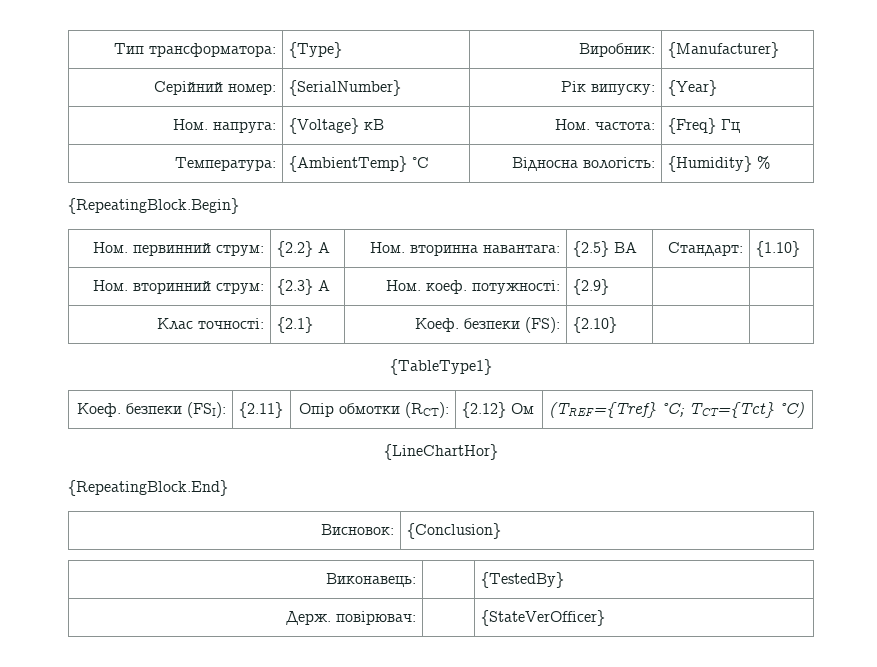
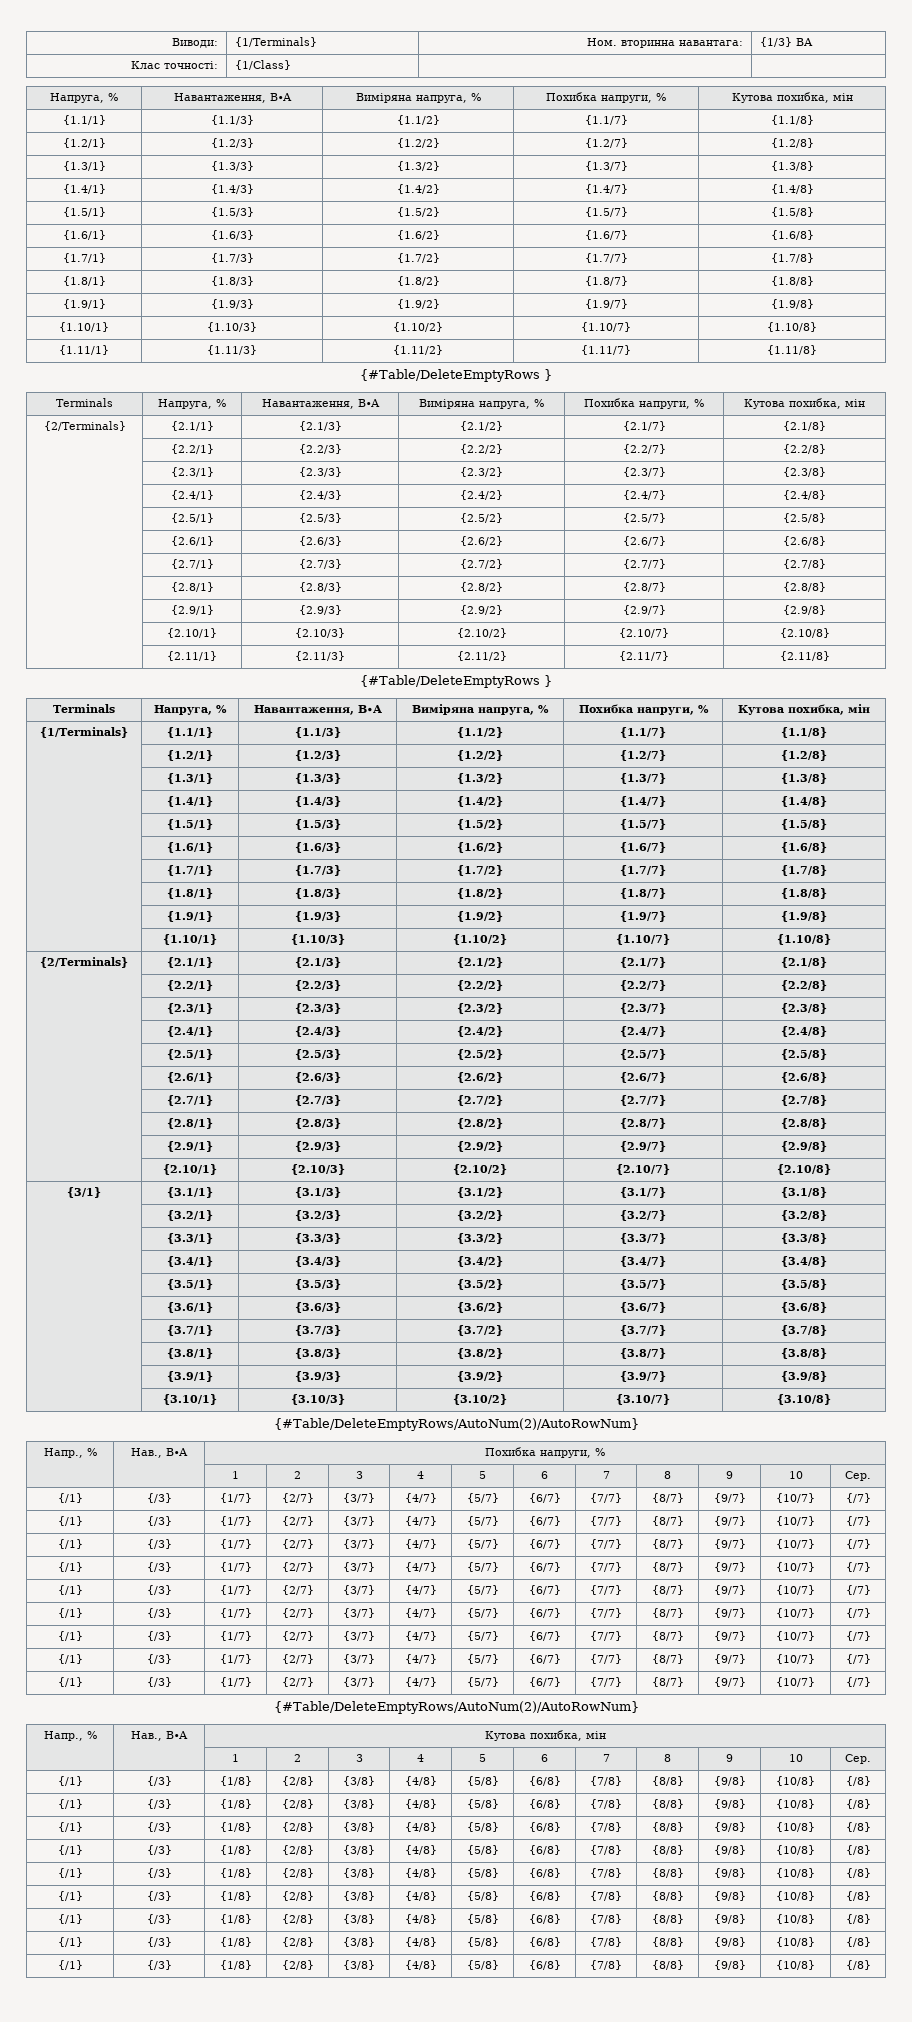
[114,43,277,57] [288,42,342,58] [579,43,656,57] [667,42,779,58] [154,81,277,95] [288,80,401,96] [561,81,656,95] [667,80,717,96] [173,119,277,133] [288,118,384,134] [555,119,656,130] [667,118,740,134] [175,157,277,171] [288,156,429,172] [512,157,656,171] [667,156,770,172] [68,198,239,214] [93,242,265,256] [276,241,330,257] Тип трансформатора: | {Type} | Виробник: | {Manufacturer} // Серійний номер: | {SerialNumber} | Рік випуску: | {Year} // Ном. напруга: | {Voltage} кВ | Ном. частота: | {Freq} Гц // Температура: | {AmbientTemp} °C | Відносна вологість: | {Humidity} % // {RepeatingBlock.Begin} // Ном. первинний струм: | {2.2} A -> [172,38,219,48] [234,37,317,47] Виводи: | {1/Terminals}
[572,241,609,257] {2.5} -> [759,37,792,47] {1/3}
[668,242,744,256] [755,241,800,257] [93,280,265,294] [276,279,330,295] [386,280,561,294] [572,279,609,295] [157,318,265,330] [276,317,313,333] [415,317,561,333] [572,317,617,333] [390,359,492,375] [77,402,227,418] [238,402,283,418] [299,402,450,418] [461,402,534,418] [548,402,804,418] [384,444,498,460] [68,480,228,496] [321,524,395,535] [406,523,501,539] [326,573,417,587] [480,572,564,588] [286,611,417,625] [480,610,605,626] | Стандарт: | {1.10} // Ном. вторинний струм: | {2.3} A | Ном. коеф. потужності: | {2.9} | | // Клас точності: | {2.1} | Коеф. безпеки (FS): | {2.10} | | // {TableType1} // Коеф. безпеки (FSI): | {2.11} | Опір обмотки (RCT): | {2.12} Ом | (TREF={Tref} °C; TCT={Tct} °C) // {LineChartHor} // {RepeatingBlock.End} // Висновок: | {Conclusion} // Виконавець: | | {TestedBy} // Держ. повірювач: | | {StateVerOfficer} -> [131,61,219,69] [234,60,291,70] [50,93,119,103] [173,93,292,103] [355,93,481,103] [546,92,666,103] [731,92,853,103] [62,115,106,125] [210,115,254,125] [396,115,440,125] [584,115,628,125] [770,115,814,125] [62,138,106,148] [210,138,254,148] [396,138,440,148] [584,138,628,148] [770,138,814,148] [62,161,106,171] [210,161,254,171] [396,161,440,171] [584,161,628,171] [770,161,814,171] [62,184,106,194] [210,184,254,194] [396,184,440,194] [584,184,628,194] [770,184,814,194] [62,207,106,217] [210,207,254,217] [396,207,440,217] [584,207,628,217] [770,207,814,217] [62,230,106,240] [210,230,254,240] [396,230,440,240] [584,230,628,240] [770,230,814,240] [62,253,106,263] [210,253,254,263] [396,253,440,263] [584,253,628,263] [770,253,814,263] [62,276,106,286] [210,276,254,286] [396,276,440,286] [584,276,628,286] [770,276,814,286] [62,299,106,309] [210,299,254,309] [396,299,440,309] [584,299,628,309] [770,299,814,309] [59,322,109,332] [207,322,257,332] [393,322,443,332] [581,322,631,332] [767,322,817,332] [59,345,109,355] [207,345,257,355] [393,345,443,355] [581,345,631,355] [767,345,817,355] [360,369,552,382] [56,398,113,407] [158,399,226,409] [261,399,380,409] [419,399,544,409] [584,398,704,409] [744,398,865,409] [43,421,126,431] [170,421,214,431] [298,421,342,431] [460,421,503,431] [622,421,666,431] [783,421,826,431] [170,444,214,454] [298,444,342,454] [460,444,503,454] [622,444,666,454] [783,444,826,454] [170,467,214,477] [298,467,342,477] [460,467,503,477] [622,467,666,477] [783,467,826,477] [170,490,214,500] [298,490,342,500] [460,490,503,500] [622,490,666,500] [783,490,826,500] [170,513,214,523] [298,513,342,523] [460,513,503,523] [622,513,666,523] [783,513,826,523] [170,536,214,546] [298,536,342,546] [460,536,503,546] [622,536,666,546] [783,536,826,546] [170,559,214,569] [298,559,342,569] [460,559,503,569] [622,559,666,569] [783,559,826,569] [170,582,214,592] [298,582,342,592] [460,582,503,592] [622,582,666,592] [783,582,826,592] [170,605,214,615] [298,605,342,615] [460,605,503,615] [622,605,666,615] [783,605,826,615] [167,628,217,638] [295,628,345,638] [456,628,507,638] [619,628,669,638] [779,628,830,638] [167,651,217,661] [295,651,345,661] [456,651,507,661] [619,651,669,661] [779,651,830,661] [360,675,552,688] [53,704,116,713] [154,705,227,715] [253,705,382,715] [412,704,549,715] [578,704,709,715] [738,704,870,715] [40,727,129,738] [167,727,213,738] [294,727,341,738] [457,727,503,738] [620,727,666,738] [781,727,827,738] [167,750,213,761] [294,750,341,761] [457,750,503,761] [620,750,666,761] [781,750,827,761] [167,773,213,784] [294,773,341,784] [457,773,503,784] [620,773,666,784] [781,773,827,784] [167,796,213,807] [294,796,341,807] [457,796,503,807] [620,796,666,807] [781,796,827,807] [167,819,213,830] [294,819,341,830] [457,819,503,830] [620,819,666,830] [781,819,827,830] [167,842,213,853] [294,842,341,853] [457,842,503,853] [620,842,666,853] [781,842,827,853] [167,865,213,876] [294,865,341,876] [457,865,503,876] [620,865,666,876] [781,865,827,876] [167,888,213,899] [294,888,341,899] [457,888,503,899] [620,888,666,899] [781,888,827,899] [167,911,213,922] [294,911,341,922] [457,911,503,922] [620,911,666,922] [781,911,827,922] [163,934,217,945] [290,934,345,945] [453,934,507,945] [616,934,670,945] [777,934,831,945] [40,957,129,968] [167,957,213,968] [294,957,341,968] [457,957,503,968] [620,957,666,968] [781,957,827,968] [167,980,213,991] [294,980,341,991] [457,980,503,991] [620,980,666,991] [781,980,827,991] [167,1003,213,1014] [294,1003,341,1014] [457,1003,503,1014] [620,1003,666,1014] [781,1003,827,1014] [167,1026,213,1037] [294,1026,341,1037] [457,1026,503,1037] [620,1026,666,1037] [781,1026,827,1037] [167,1049,213,1060] [294,1049,341,1060] [457,1049,503,1060] [620,1049,666,1060] [781,1049,827,1060] [167,1072,213,1083] [294,1072,341,1083] [457,1072,503,1083] [620,1072,666,1083] [781,1072,827,1083] [167,1095,213,1106] [294,1095,341,1106] [457,1095,503,1106] [620,1095,666,1106] [781,1095,827,1106] [167,1118,213,1129] [294,1118,341,1129] [457,1118,503,1129] [620,1118,666,1129] [781,1118,827,1129] [167,1141,213,1152] [294,1141,341,1152] [457,1141,503,1152] [620,1141,666,1152] [781,1141,827,1152] [163,1164,217,1175] [290,1164,345,1175] [453,1164,507,1175] [616,1164,670,1175] [777,1164,831,1175] [67,1187,101,1198] [167,1187,213,1198] [294,1187,341,1198] [457,1187,503,1198] [620,1187,666,1198] [781,1187,827,1198] [167,1210,213,1221] [294,1210,341,1221] [457,1210,503,1221] [620,1210,666,1221] [781,1210,827,1221] [167,1233,213,1244] [294,1233,341,1244] [457,1233,503,1244] [620,1233,666,1244] [781,1233,827,1244] [167,1256,213,1267] [294,1256,341,1267] [457,1256,503,1267] [620,1256,666,1267] [781,1256,827,1267] [167,1279,213,1290] [294,1279,341,1290] [457,1279,503,1290] [620,1279,666,1290] [781,1279,827,1290] [167,1302,213,1313] [294,1302,341,1313] [457,1302,503,1313] [620,1302,666,1313] [781,1302,827,1313] [167,1325,213,1336] [294,1325,341,1336] [457,1325,503,1336] [620,1325,666,1336] [781,1325,827,1336] [167,1348,213,1359] [294,1348,341,1359] [457,1348,503,1359] [620,1348,666,1359] [781,1348,827,1359] [167,1371,213,1382] [294,1371,341,1382] [457,1371,503,1382] [620,1371,666,1382] [781,1371,827,1382] [163,1394,217,1405] [290,1394,345,1405] [453,1394,507,1405] [616,1394,670,1405] [777,1394,831,1405] [273,1418,639,1431] [43,1448,97,1458] [131,1448,188,1458] [485,1447,605,1458] [232,1471,239,1479] [294,1471,301,1479] [355,1471,363,1479] [417,1471,424,1479] [479,1471,486,1479] [541,1471,548,1479] [602,1471,610,1479] [664,1471,671,1479] [726,1471,733,1479] [788,1471,803,1479] [845,1471,871,1481] [57,1493,83,1503] [146,1493,172,1503] [219,1493,252,1503] [281,1493,314,1503] [343,1493,375,1503] [404,1493,437,1503] [466,1493,499,1503] [528,1493,561,1503] [590,1493,622,1503] [651,1493,684,1503] [713,1493,746,1503] [776,1493,815,1503] [845,1493,871,1503] [57,1516,83,1526] [146,1516,172,1526] [219,1516,252,1526] [281,1516,314,1526] [343,1516,375,1526] [404,1516,437,1526] [466,1516,499,1526] [528,1516,561,1526] [590,1516,622,1526] [651,1516,684,1526] [713,1516,746,1526] [776,1516,815,1526] [845,1516,871,1526] [57,1539,83,1549] [146,1539,172,1549] [219,1539,252,1549] [281,1539,314,1549] [343,1539,375,1549] [404,1539,437,1549] [466,1539,499,1549] [528,1539,561,1549] [590,1539,622,1549] [651,1539,684,1549] [713,1539,746,1549] [776,1539,815,1549] [845,1539,871,1549] [57,1562,83,1572] [146,1562,172,1572] [219,1562,252,1572] [281,1562,314,1572] [343,1562,375,1572] [404,1562,437,1572] [466,1562,499,1572] [528,1562,561,1572] [590,1562,622,1572] [651,1562,684,1572] [713,1562,746,1572] [776,1562,815,1572] [845,1562,871,1572] [57,1585,83,1595] [146,1585,172,1595] [219,1585,252,1595] [281,1585,314,1595] [343,1585,375,1595] [404,1585,437,1595] [466,1585,499,1595] [528,1585,561,1595] [590,1585,622,1595] [651,1585,684,1595] [713,1585,746,1595] [776,1585,815,1595] [845,1585,871,1595] [57,1608,83,1618] [146,1608,172,1618] [219,1608,252,1618] [281,1608,314,1618] [343,1608,375,1618] [404,1608,437,1618] [466,1608,499,1618] [528,1608,561,1618] [590,1608,622,1618] [651,1608,684,1618] [713,1608,746,1618] [776,1608,815,1618] [845,1608,871,1618] [57,1631,83,1641] [146,1631,172,1641] [219,1631,252,1641] [281,1631,314,1641] [343,1631,375,1641] [404,1631,437,1641] [466,1631,499,1641] [528,1631,561,1641] [590,1631,622,1641] [651,1631,684,1641] [713,1631,746,1641] [776,1631,815,1641] [845,1631,871,1641] [57,1654,83,1664] [146,1654,172,1664] [219,1654,252,1664] [281,1654,314,1664] [343,1654,375,1664] [404,1654,437,1664] [466,1654,499,1664] [528,1654,561,1664] [590,1654,622,1664] [651,1654,684,1664] [713,1654,746,1664] [776,1654,815,1664] [845,1654,871,1664] [57,1677,83,1687] [146,1677,172,1687] [219,1677,252,1687] [281,1677,314,1687] [343,1677,375,1687] [404,1677,437,1687] [466,1677,499,1687] [528,1677,561,1687] [590,1677,622,1687] [651,1677,684,1687] [713,1677,746,1687] [776,1677,815,1687] [845,1677,871,1687] [273,1701,639,1714] [43,1731,97,1741] [131,1731,188,1741] [484,1730,606,1741] [232,1754,239,1762] [294,1754,301,1762] [355,1754,363,1762] [417,1754,424,1762] [479,1754,486,1762] [541,1754,548,1762] [602,1754,610,1762] [664,1754,671,1762] [726,1754,733,1762] [788,1754,803,1762] [845,1754,871,1764] [57,1776,83,1786] [146,1776,172,1786] [219,1776,252,1786] [281,1776,314,1786] [343,1776,375,1786] [404,1776,437,1786] [466,1776,499,1786] [528,1776,561,1786] [590,1776,622,1786] [651,1776,684,1786] [713,1776,746,1786] [776,1776,815,1786] [845,1776,871,1786] [57,1799,83,1809] [146,1799,172,1809] [219,1799,252,1809] [281,1799,314,1809] [343,1799,375,1809] [404,1799,437,1809] [466,1799,499,1809] [528,1799,561,1809] [590,1799,622,1809] [651,1799,684,1809] [713,1799,746,1809] [776,1799,815,1809] [845,1799,871,1809] [57,1822,83,1832] [146,1822,172,1832] [219,1822,252,1832] [281,1822,314,1832] [343,1822,375,1832] [404,1822,437,1832] [466,1822,499,1832] [528,1822,561,1832] [590,1822,622,1832] [651,1822,684,1832] [713,1822,746,1832] [776,1822,815,1832] [845,1822,871,1832] [57,1845,83,1855] [146,1845,172,1855] [219,1845,252,1855] [281,1845,314,1855] [343,1845,375,1855] [404,1845,437,1855] [466,1845,499,1855] [528,1845,561,1855] [590,1845,622,1855] [651,1845,684,1855] [713,1845,746,1855] [776,1845,815,1855] [845,1845,871,1855] [57,1868,83,1878] [146,1868,172,1878] [219,1868,252,1878] [281,1868,314,1878] [343,1868,375,1878] [404,1868,437,1878] [466,1868,499,1878] [528,1868,561,1878] [590,1868,622,1878] [651,1868,684,1878] [713,1868,746,1878] [776,1868,815,1878] [845,1868,871,1878] [57,1891,83,1901] [146,1891,172,1901] [219,1891,252,1901] [281,1891,314,1901] [343,1891,375,1901] [404,1891,437,1901] [466,1891,499,1901] [528,1891,561,1901] [590,1891,622,1901] [651,1891,684,1901] [713,1891,746,1901] [776,1891,815,1901] [845,1891,871,1901] [57,1914,83,1924] [146,1914,172,1924] [219,1914,252,1924] [281,1914,314,1924] [343,1914,375,1924] [404,1914,437,1924] [466,1914,499,1924] [528,1914,561,1924] [590,1914,622,1924] [651,1914,684,1924] [713,1914,746,1924] [776,1914,815,1924] [845,1914,871,1924] [57,1937,83,1947] [146,1937,172,1947] [219,1937,252,1947] [281,1937,314,1947] [343,1937,375,1947] [404,1937,437,1947] [466,1937,499,1947] [528,1937,561,1947] [590,1937,622,1947] [651,1937,684,1947] [713,1937,746,1947] [776,1937,815,1947] [845,1937,871,1947] [57,1960,83,1970] [146,1960,172,1970] [219,1960,252,1970] [281,1960,314,1970] [343,1960,375,1970] [404,1960,437,1970] [466,1960,499,1970] [528,1960,561,1970] [590,1960,622,1970] [651,1960,684,1970] [713,1960,746,1970] [776,1960,815,1970] [845,1960,871,1970] // Клас точності: | {1/Class} | | // Напруга, % | Навантаження, В∙А | Виміряна напруга, % | Похибка напруги, % | Кутова похибка, мін // {1.1/1} | {1.1/3} | {1.1/2} | {1.1/7} | {1.1/8} // {1.2/1} | {1.2/3} | {1.2/2} | {1.2/7} | {1.2/8} // {1.3/1} | {1.3/3} | {1.3/2} | {1.3/7} | {1.3/8} // {1.4/1} | {1.4/3} | {1.4/2} | {1.4/7} | {1.4/8} // {1.5/1} | {1.5/3} | {1.5/2} | {1.5/7} | {1.5/8} // {1.6/1} | {1.6/3} | {1.6/2} | {1.6/7} | {1.6/8} // {1.7/1} | {1.7/3} | {1.7/2} | {1.7/7} | {1.7/8} // {1.8/1} | {1.8/3} | {1.8/2} | {1.8/7} | {1.8/8} // {1.9/1} | {1.9/3} | {1.9/2} | {1.9/7} | {1.9/8} // {1.10/1} | {1.10/3} | {1.10/2} | {1.10/7} | {1.10/8} // {1.11/1} | {1.11/3} | {1.11/2} | {1.11/7} | {1.11/8} // {#Table/DeleteEmptyRows } // Terminals | Напруга, % | Навантаження, В∙А | Виміряна напруга, % | Похибка напруги, % | Кутова похибка, мін // {2/Terminals} | {2.1/1} | {2.1/3} | {2.1/2} | {2.1/7} | {2.1/8} // | {2.2/1} | {2.2/3} | {2.2/2} | {2.2/7} | {2.2/8} // | {2.3/1} | {2.3/3} | {2.3/2} | {2.3/7} | {2.3/8} // | {2.4/1} | {2.4/3} | {2.4/2} | {2.4/7} | {2.4/8} // | {2.5/1} | {2.5/3} | {2.5/2} | {2.5/7} | {2.5/8} // | {2.6/1} | {2.6/3} | {2.6/2} | {2.6/7} | {2.6/8} // | {2.7/1} | {2.7/3} | {2.7/2} | {2.7/7} | {2.7/8} // | {2.8/1} | {2.8/3} | {2.8/2} | {2.8/7} | {2.8/8} // | {2.9/1} | {2.9/3} | {2.9/2} | {2.9/7} | {2.9/8} // | {2.10/1} | {2.10/3} | {2.10/2} | {2.10/7} | {2.10/8} // | {2.11/1} | {2.11/3} | {2.11/2} | {2.11/7} | {2.11/8} // {#Table/DeleteEmptyRows } // Terminals | Напруга, % | Навантаження, В∙А | Виміряна напруга, % | Похибка напруги, % | Кутова похибка, мін // {1/Terminals} | {1.1/1} | {1.1/3} | {1.1/2} | {1.1/7} | {1.1/8} // | {1.2/1} | {1.2/3} | {1.2/2} | {1.2/7} | {1.2/8} // | {1.3/1} | {1.3/3} | {1.3/2} | {1.3/7} | {1.3/8} // | {1.4/1} | {1.4/3} | {1.4/2} | {1.4/7} | {1.4/8} // | {1.5/1} | {1.5/3} | {1.5/2} | {1.5/7} | {1.5/8} // | {1.6/1} | {1.6/3} | {1.6/2} | {1.6/7} | {1.6/8} // | {1.7/1} | {1.7/3} | {1.7/2} | {1.7/7} | {1.7/8} // | {1.8/1} | {1.8/3} | {1.8/2} | {1.8/7} | {1.8/8} // | {1.9/1} | {1.9/3} | {1.9/2} | {1.9/7} | {1.9/8} // | {1.10/1} | {1.10/3} | {1.10/2} | {1.10/7} | {1.10/8} // {2/Terminals} | {2.1/1} | {2.1/3} | {2.1/2} | {2.1/7} | {2.1/8} // | {2.2/1} | {2.2/3} | {2.2/2} | {2.2/7} | {2.2/8} // | {2.3/1} | {2.3/3} | {2.3/2} | {2.3/7} | {2.3/8} // | {2.4/1} | {2.4/3} | {2.4/2} | {2.4/7} | {2.4/8} // | {2.5/1} | {2.5/3} | {2.5/2} | {2.5/7} | {2.5/8} // | {2.6/1} | {2.6/3} | {2.6/2} | {2.6/7} | {2.6/8} // | {2.7/1} | {2.7/3} | {2.7/2} | {2.7/7} | {2.7/8} // | {2.8/1} | {2.8/3} | {2.8/2} | {2.8/7} | {2.8/8} // | {2.9/1} | {2.9/3} | {2.9/2} | {2.9/7} | {2.9/8} // | {2.10/1} | {2.10/3} | {2.10/2} | {2.10/7} | {2.10/8} // {3/1} | {3.1/1} | {3.1/3} | {3.1/2} | {3.1/7} | {3.1/8} // | {3.2/1} | {3.2/3} | {3.2/2} | {3.2/7} | {3.2/8} // | {3.3/1} | {3.3/3} | {3.3/2} | {3.3/7} | {3.3/8} // | {3.4/1} | {3.4/3} | {3.4/2} | {3.4/7} | {3.4/8} // | {3.5/1} | {3.5/3} | {3.5/2} | {3.5/7} | {3.5/8} // | {3.6/1} | {3.6/3} | {3.6/2} | {3.6/7} | {3.6/8} // | {3.7/1} | {3.7/3} | {3.7/2} | {3.7/7} | {3.7/8} // | {3.8/1} | {3.8/3} | {3.8/2} | {3.8/7} | {3.8/8} // | {3.9/1} | {3.9/3} | {3.9/2} | {3.9/7} | {3.9/8} // | {3.10/1} | {3.10/3} | {3.10/2} | {3.10/7} | {3.10/8} // {#Table/DeleteEmptyRows/AutoNum(2)/AutoRowNum} // Напр., % | Нав., В∙А | Похибка напруги, % // | | 1 | 2 | 3 | 4 | 5 | 6 | 7 | 8 | 9 | 10 | Сер. // {/1} | {/3} | {1/7} | {2/7} | {3/7} | {4/7} | {5/7} | {6/7} | {7/7} | {8/7} | {9/7} | {10/7} | {/7} // {/1} | {/3} | {1/7} | {2/7} | {3/7} | {4/7} | {5/7} | {6/7} | {7/7} | {8/7} | {9/7} | {10/7} | {/7} // {/1} | {/3} | {1/7} | {2/7} | {3/7} | {4/7} | {5/7} | {6/7} | {7/7} | {8/7} | {9/7} | {10/7} | {/7} // {/1} | {/3} | {1/7} | {2/7} | {3/7} | {4/7} | {5/7} | {6/7} | {7/7} | {8/7} | {9/7} | {10/7} | {/7} // {/1} | {/3} | {1/7} | {2/7} | {3/7} | {4/7} | {5/7} | {6/7} | {7/7} | {8/7} | {9/7} | {10/7} | {/7} // {/1} | {/3} | {1/7} | {2/7} | {3/7} | {4/7} | {5/7} | {6/7} | {7/7} | {8/7} | {9/7} | {10/7} | {/7} // {/1} | {/3} | {1/7} | {2/7} | {3/7} | {4/7} | {5/7} | {6/7} | {7/7} | {8/7} | {9/7} | {10/7} | {/7} // {/1} | {/3} | {1/7} | {2/7} | {3/7} | {4/7} | {5/7} | {6/7} | {7/7} | {8/7} | {9/7} | {10/7} | {/7} // {/1} | {/3} | {1/7} | {2/7} | {3/7} | {4/7} | {5/7} | {6/7} | {7/7} | {8/7} | {9/7} | {10/7} | {/7} // {#Table/DeleteEmptyRows/AutoNum(2)/AutoRowNum} // Напр., % | Нав., В∙А | Кутова похибка, мін // | | 1 | 2 | 3 | 4 | 5 | 6 | 7 | 8 | 9 | 10 | Сер. // {/1} | {/3} | {1/8} | {2/8} | {3/8} | {4/8} | {5/8} | {6/8} | {7/8} | {8/8} | {9/8} | {10/8} | {/8} // {/1} | {/3} | {1/8} | {2/8} | {3/8} | {4/8} | {5/8} | {6/8} | {7/8} | {8/8} | {9/8} | {10/8} | {/8} // {/1} | {/3} | {1/8} | {2/8} | {3/8} | {4/8} | {5/8} | {6/8} | {7/8} | {8/8} | {9/8} | {10/8} | {/8} // {/1} | {/3} | {1/8} | {2/8} | {3/8} | {4/8} | {5/8} | {6/8} | {7/8} | {8/8} | {9/8} | {10/8} | {/8} // {/1} | {/3} | {1/8} | {2/8} | {3/8} | {4/8} | {5/8} | {6/8} | {7/8} | {8/8} | {9/8} | {10/8} | {/8} // {/1} | {/3} | {1/8} | {2/8} | {3/8} | {4/8} | {5/8} | {6/8} | {7/8} | {8/8} | {9/8} | {10/8} | {/8} // {/1} | {/3} | {1/8} | {2/8} | {3/8} | {4/8} | {5/8} | {6/8} | {7/8} | {8/8} | {9/8} | {10/8} | {/8} // {/1} | {/3} | {1/8} | {2/8} | {3/8} | {4/8} | {5/8} | {6/8} | {7/8} | {8/8} | {9/8} | {10/8} | {/8} // {/1} | {/3} | {1/8} | {2/8} | {3/8} | {4/8} | {5/8} | {6/8} | {7/8} | {8/8} | {9/8} | {10/8} | {/8}

